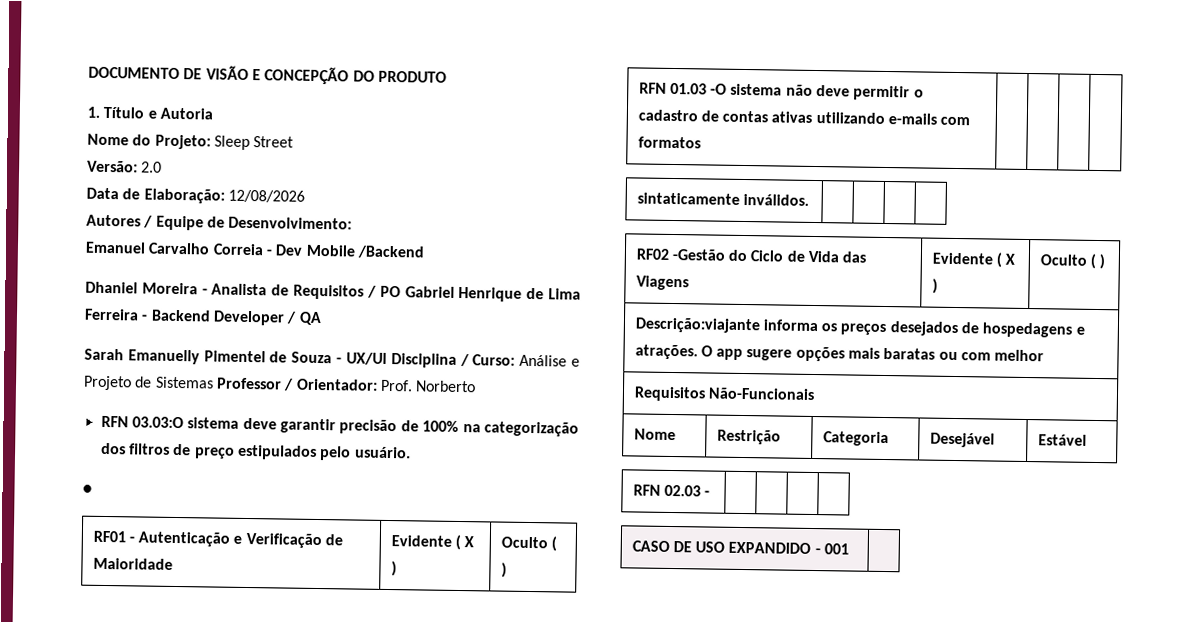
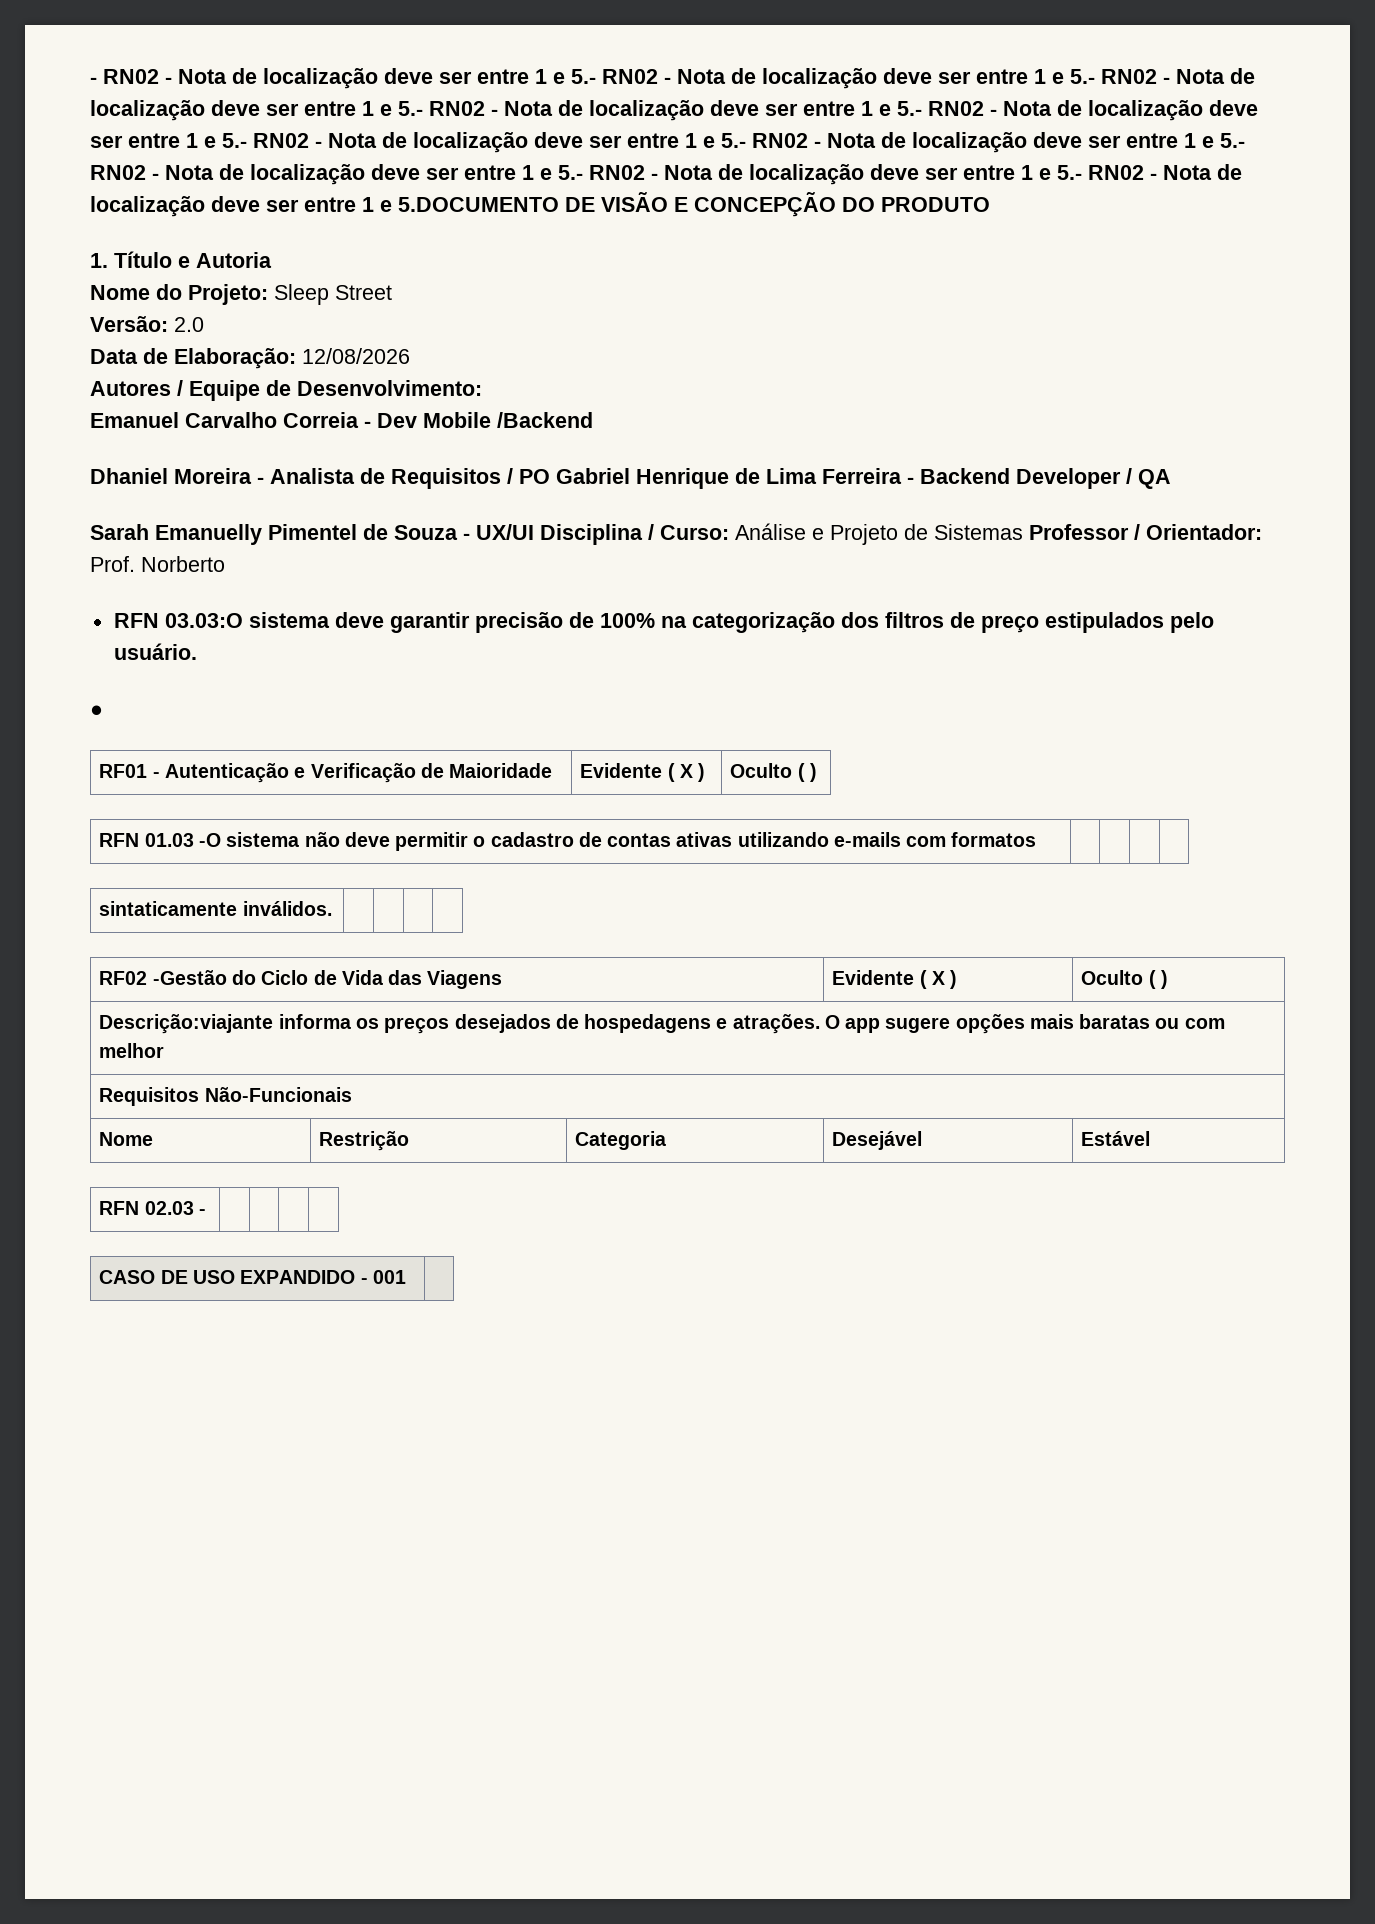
[88,66,180,80] DOCUMENTO -> [90,68,1255,89] [90,100,1258,121] [90,132,1245,153] [90,164,1242,185] [90,196,559,217] - RN02 - Nota de localização deve ser entre 1 e 5.- RN02 - Nota de localização deve ser entre 1 e 5.- RN02 - Nota de localização deve ser entre 1 e 5.- RN02 - Nota de localização deve ser entre 1 e 5.- RN02 - Nota de localização deve ser entre 1 e 5.- RN02 - Nota de localização deve ser entre 1 e 5.- RN02 - Nota de localização deve ser entre 1 e 5.- RN02 - Nota de localização deve ser entre 1 e 5.- RN02 - Nota de localização deve ser entre 1 e 5.- RN02 - Nota de localização deve ser entre 1 e 5.DOCUMENTO

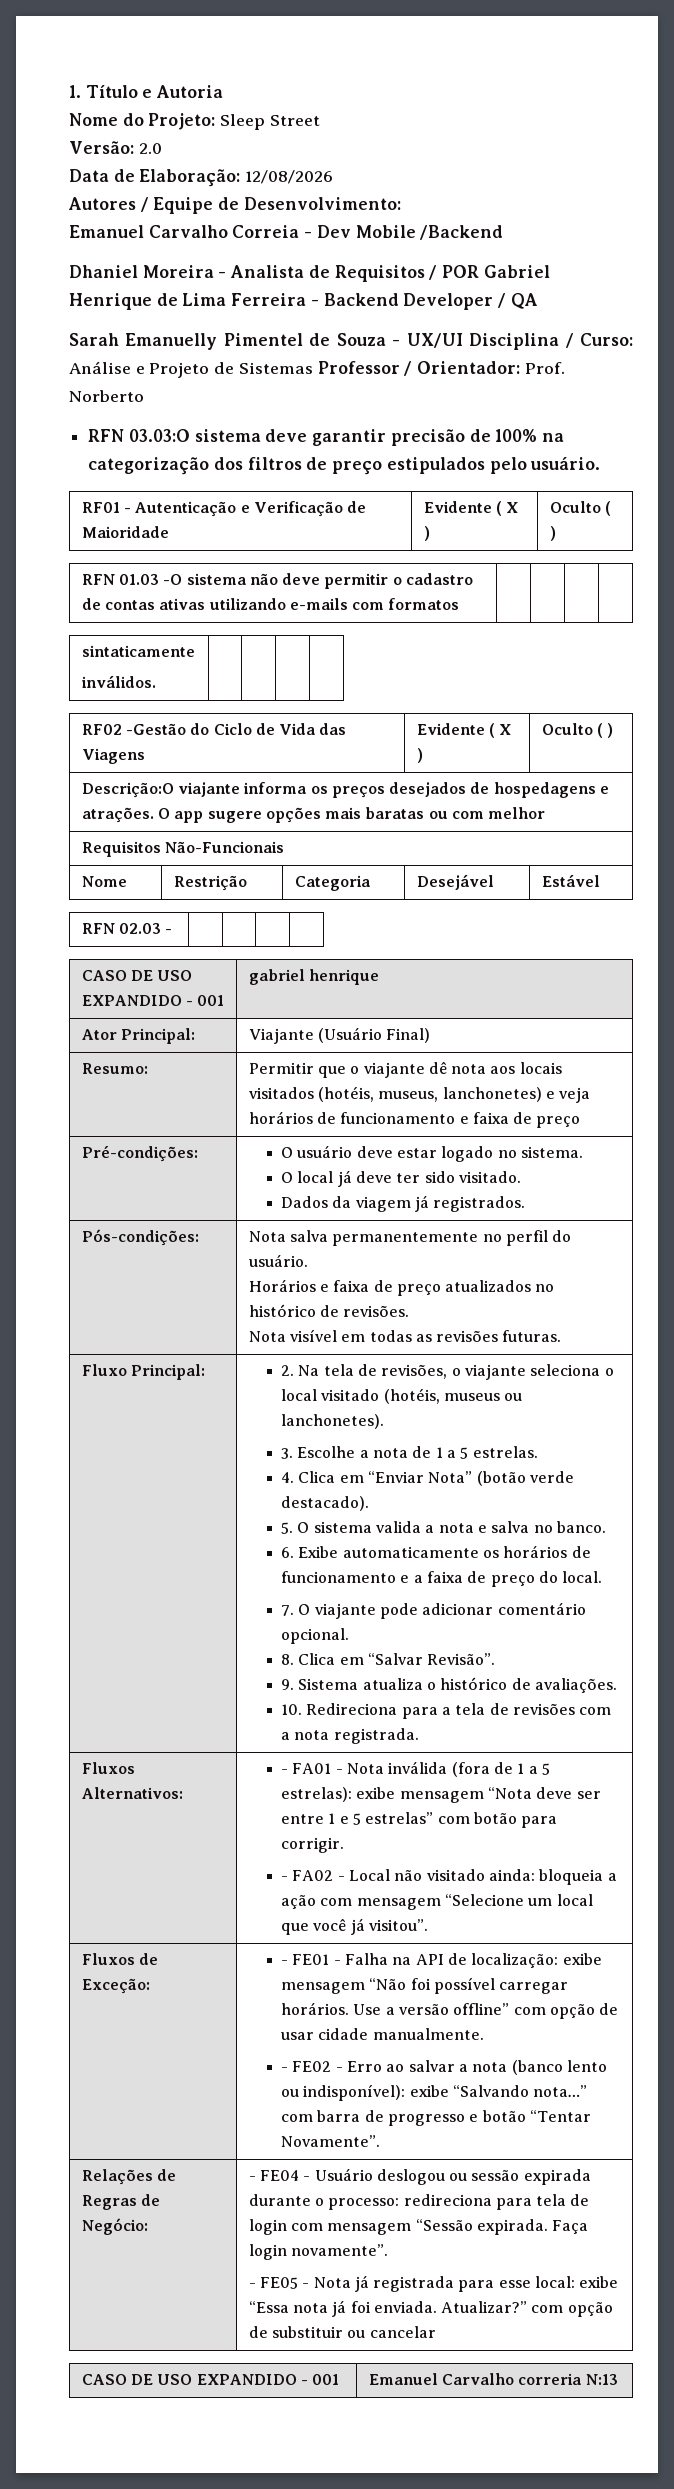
[90,68,1255,89] [90,100,1258,121] [90,132,1245,153] [90,164,1242,185] [90,192,990,217] - RN02 - Nota de localização deve ser entre 1 e 5.- RN02 - Nota de localização deve ser entre 1 e 5.- RN02 - Nota de localização deve ser entre 1 e 5.- RN02 - Nota de localização deve ser entre 1 e 5.- RN02 - Nota de localização deve ser entre 1 e 5.- RN02 - Nota de localização deve ser entre 1 e 5.- RN02 - Nota de localização deve ser entre 1 e 5.- RN02 - Nota de localização deve ser entre 1 e 5.- RN02 - Nota de localização deve ser entre 1 e 5.- RN02 - Nota de localização deve ser entre 1 e 5.DOCUMENTO DE VISÃO E CONCEPÇÃO DO PRODUTO // -> (69, 91) none
[519,469,550,484] PO -> [442,265,480,278] POR
[90,705,103,716] // ● -> (601, 463) none
(238, 908) none -> (195, 651) //
[99,1014,274,1034] Descrição:viajante -> [81,782,240,798] Descrição:O viajante
(406, 1277) none -> [248,969,379,985] [81,1028,195,1044] [248,1027,431,1044] [81,1063,148,1074] [248,1061,562,1078] [248,1086,591,1103] [248,1111,581,1128] [81,1145,198,1162] [281,1145,583,1162] [281,1170,521,1187] [281,1195,526,1212] [81,1229,199,1246] [248,1230,572,1246] [248,1254,308,1267] [248,1279,555,1296] [248,1304,410,1317] [248,1329,562,1342] [81,1364,205,1380] [281,1364,614,1380] [281,1388,523,1404] [281,1414,385,1429] [281,1446,538,1459] [281,1471,574,1486] [281,1496,370,1511] [281,1521,606,1534] [281,1545,591,1558] [281,1571,603,1587] [281,1602,586,1619] [281,1628,350,1644] [281,1653,496,1665] [281,1677,617,1693] [281,1703,612,1719] [281,1728,419,1744] [81,1762,135,1774] [81,1787,183,1799] [281,1761,550,1777] [281,1787,601,1803] [281,1812,558,1828] [281,1837,345,1853] [281,1869,617,1885] [281,1894,593,1910] [281,1918,429,1935] [81,1953,158,1965] [81,1978,150,1994] [281,1953,602,1968] [281,1977,569,1994] [281,2002,619,2019] [281,2028,484,2040] [281,2060,607,2075] [281,2084,588,2101] [281,2110,591,2126] [281,2135,381,2147] [81,2169,176,2185] [81,2194,160,2210] [81,2218,148,2235] [248,2168,591,2185] [248,2194,590,2210] [248,2219,589,2235] [248,2244,388,2260] [248,2275,619,2292] [248,2300,613,2317] [248,2326,436,2338] [81,2374,340,2385] [368,2373,618,2385] gabriel henrique // Ator Principal: | Viajante (Usuário Final) // Resumo: | Permitir que o viajante dê nota aos locais visitados (hotéis, museus, lanchonetes) e veja horários de funcionamento e faixa de preço // Pré-condições: | O usuário deve estar logado no sistema. // O local já deve ter sido visitado. // Dados da viagem já registrados. // Pós-condições: | Nota salva permanentemente no perfil do usuário. // Horários e faixa de preço atualizados no histórico de revisões. // Nota visível em todas as revisões futuras. // Fluxo Principal: | 2. Na tela de revisões, o viajante seleciona o local visitado (hotéis, museus ou lanchonetes). // 3. Escolhe a nota de 1 a 5 estrelas. // 4. Clica em “Enviar Nota” (botão verde destacado). // 5. O sistema valida a nota e salva no banco. // 6. Exibe automaticamente os horários de funcionamento e a faixa de preço do local. // 7. O viajante pode adicionar comentário opcional. // 8. Clica em “Salvar Revisão”. // 9. Sistema atualiza o histórico de avaliações. // 10. Redireciona para a tela de revisões com a nota registrada. // Fluxos Alternativos: | - FA01 - Nota inválida (fora de 1 a 5 estrelas): exibe mensagem “Nota deve ser entre 1 e 5 estrelas” com botão para corrigir. // - FA02 - Local não visitado ainda: bloqueia a ação com mensagem “Selecione um local que você já visitou”. // Fluxos de Exceção: | - FE01 - Falha na API de localização: exibe mensagem “Não foi possível carregar horários. Use a versão offline” com opção de usar cidade manualmente. // - FE02 - Erro ao salvar a nota (banco lento ou indisponível): exibe “Salvando nota…” com barra de progresso e botão “Tentar Novamente”. // Relações de Regras de Negócio: | - FE04 - Usuário deslogou ou sessão expirada durante o processo: redireciona para tela de login com mensagem “Sessão expirada. Faça login novamente”. // - FE05 - Nota já registrada para esse local: exibe “Essa nota já foi enviada. Atualizar?” com opção de substituir ou cancelar // CASO DE USO EXPANDIDO - 001 | Emanuel Carvalho correria N:13

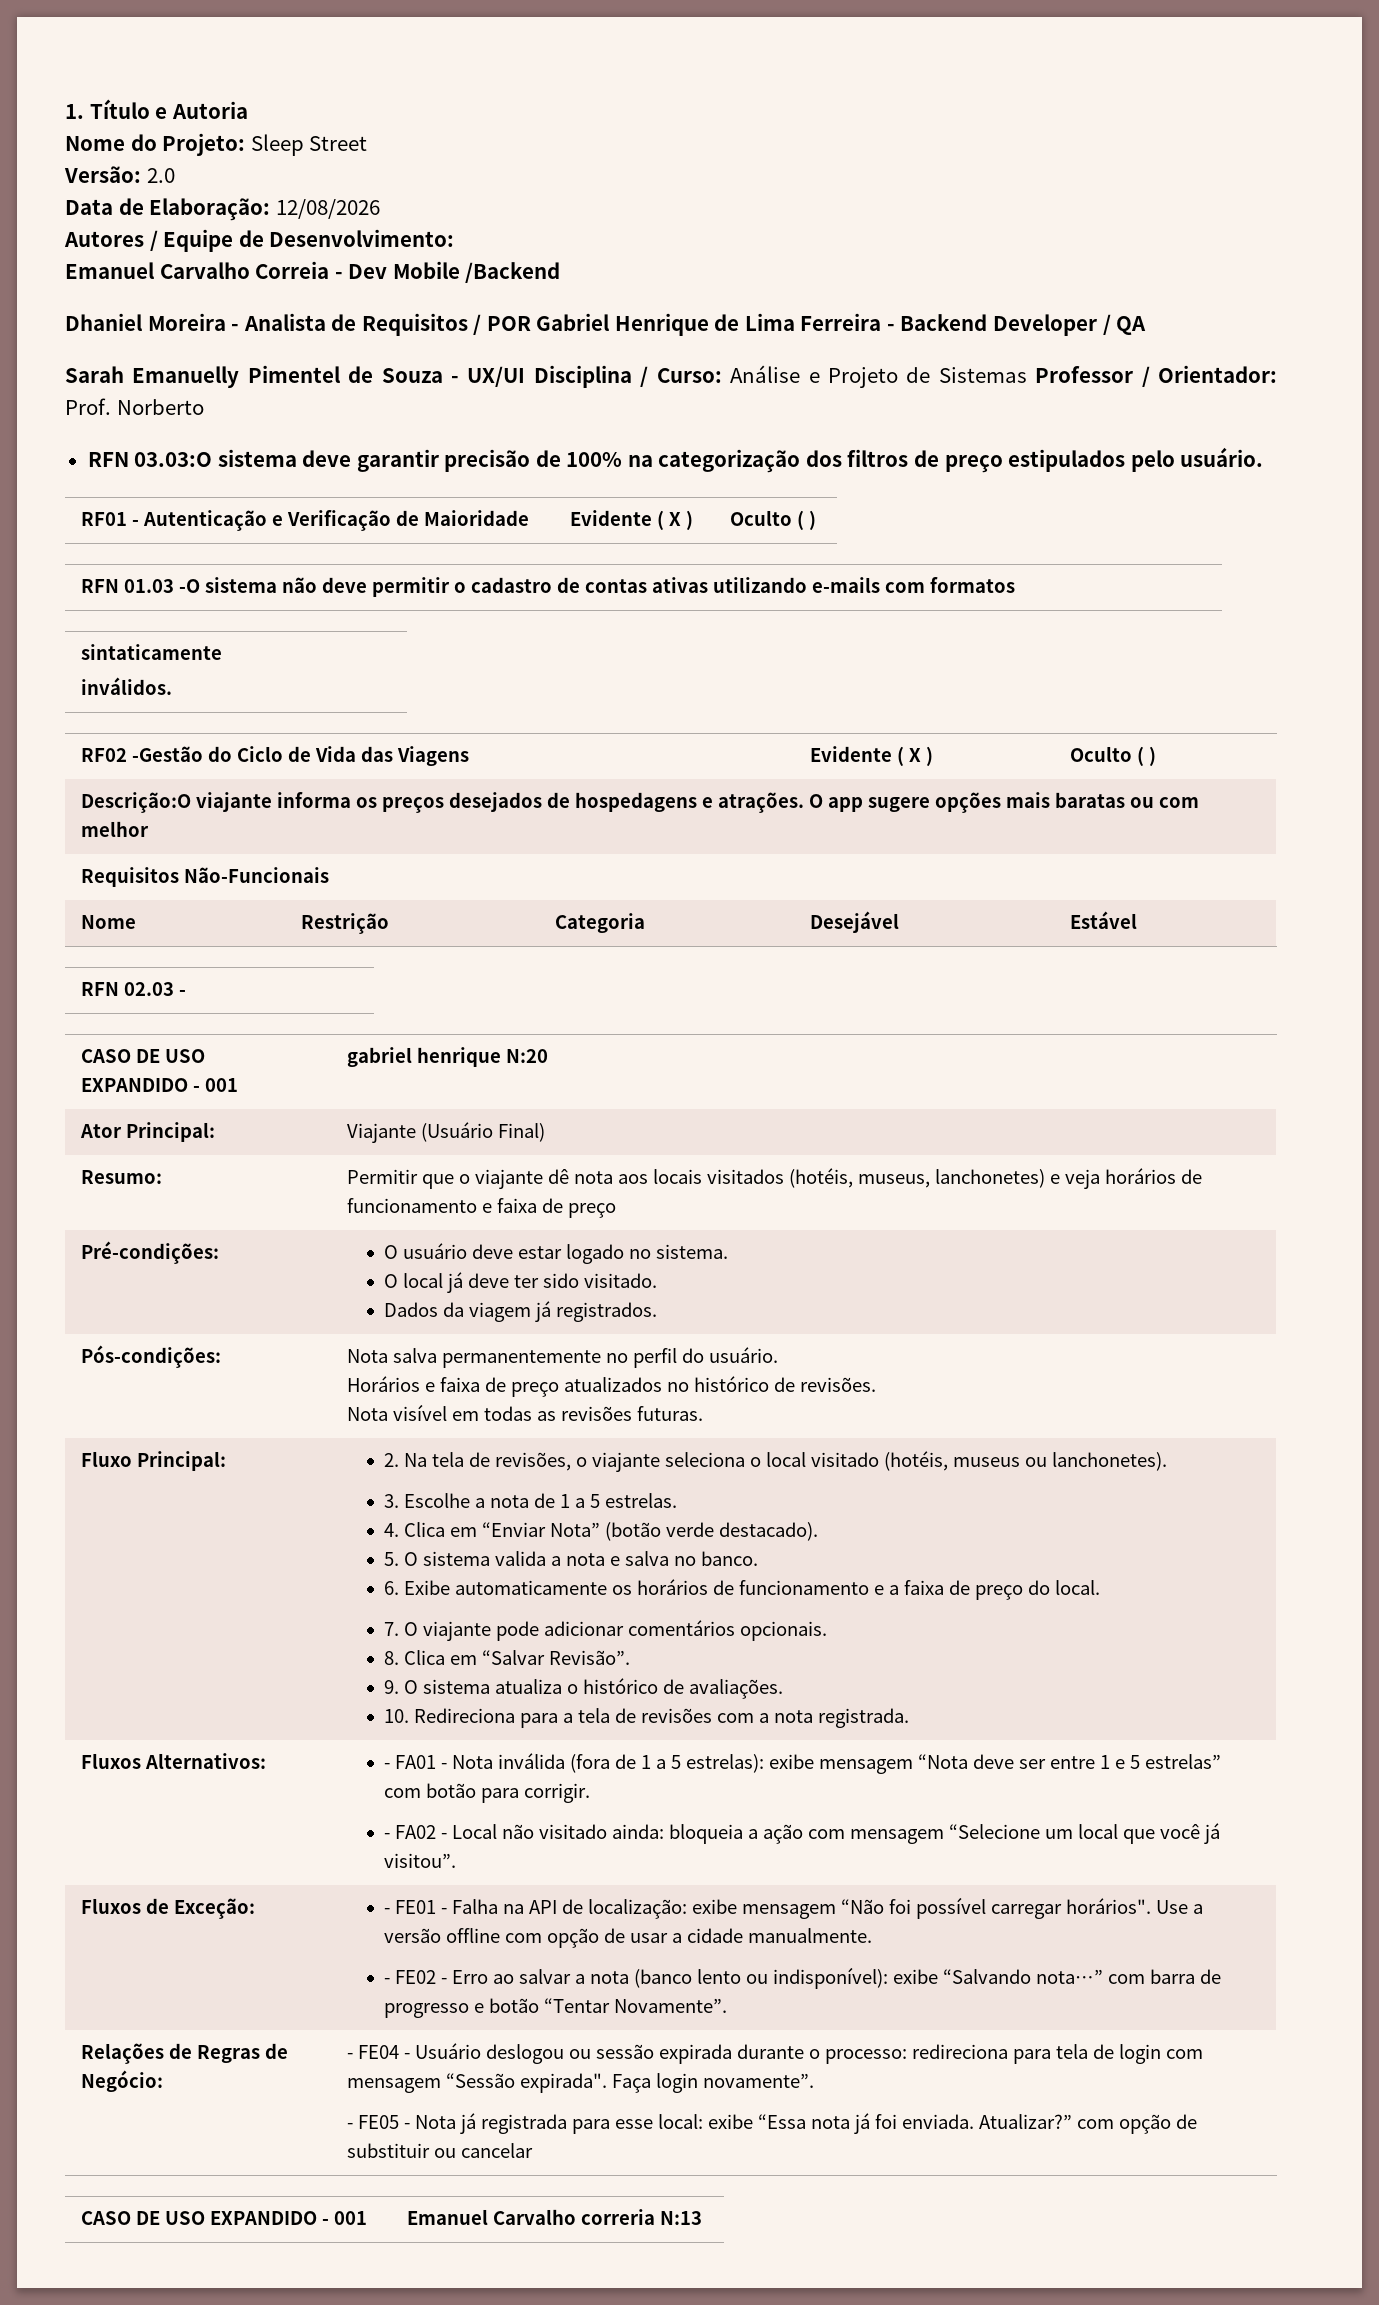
(379, 977) none -> [505,1049,548,1063] N:20
[497,1602,586,1615] [281,1628,350,1644] comentário opcional. -> [627,1620,827,1641] comentários opcionais.
[298,1678,359,1690] Sistema -> [403,1679,490,1694] O sistema
[281,2002,350,2015] horários. -> [1065,1898,1151,1914] horários".
[453,2003,510,2015] offline” -> [445,1928,500,1943] offline
(315, 2036) none -> [671,1933,682,1943] a
[476,2219,548,2235] expirada. -> [519,2073,607,2093] expirada".

